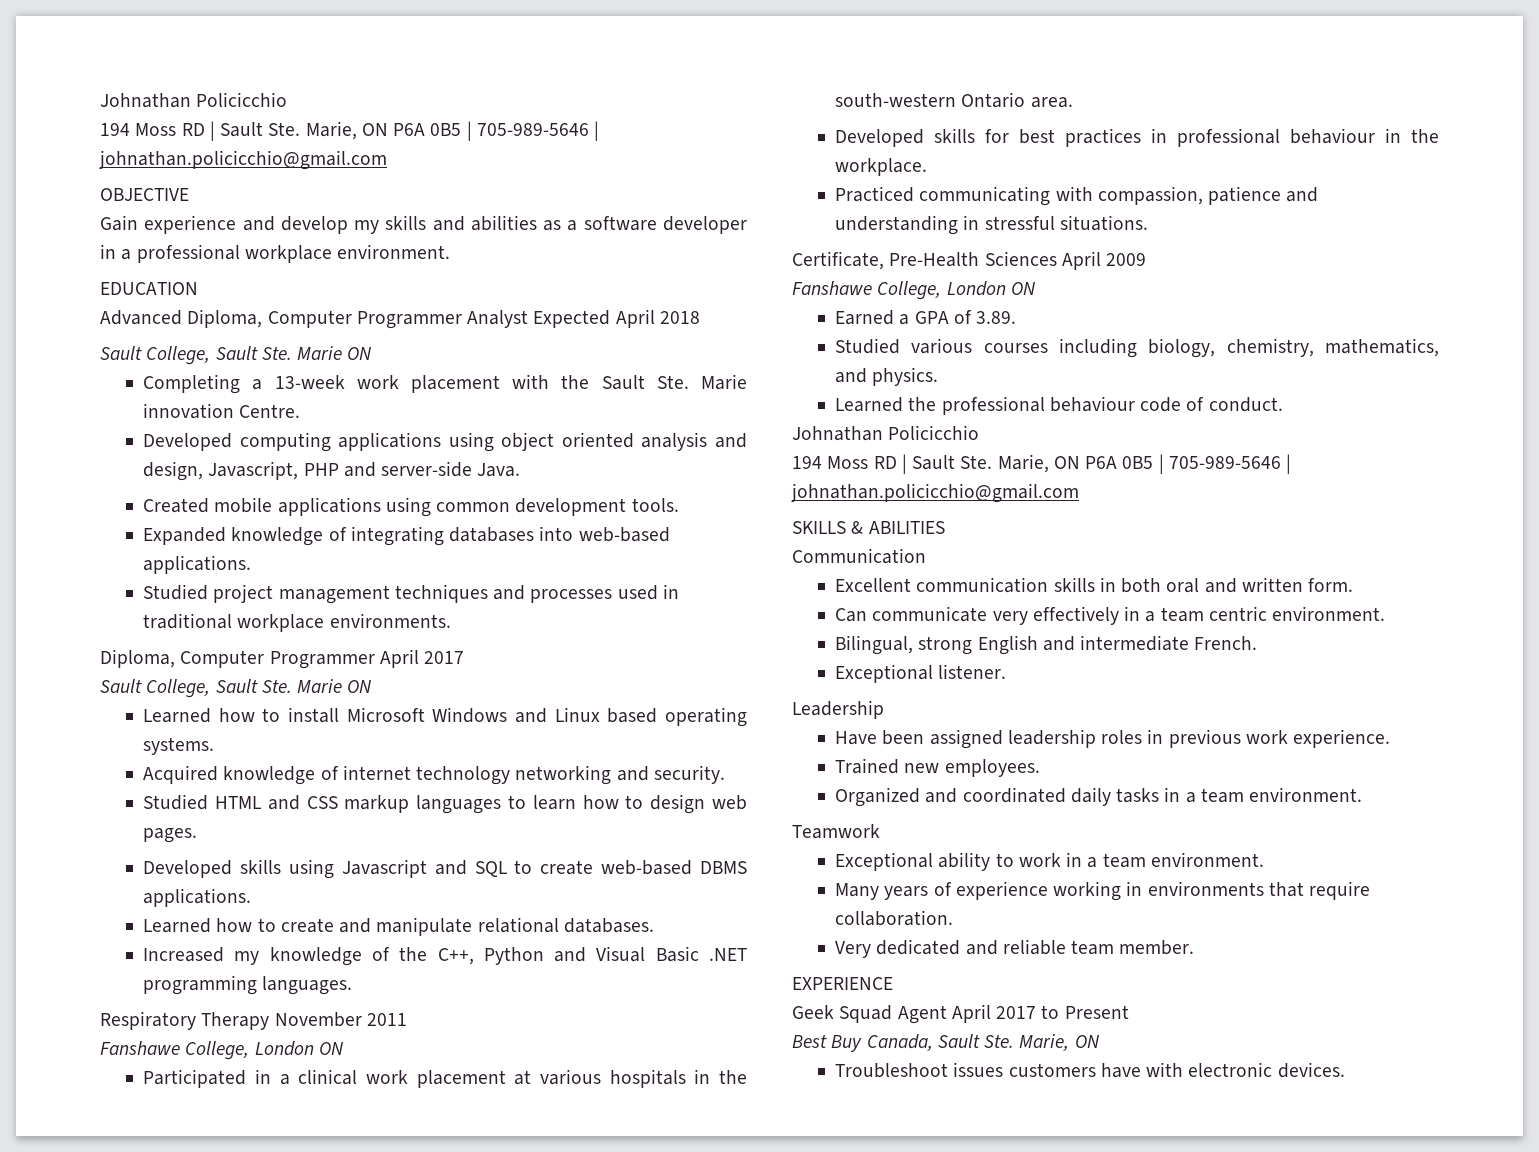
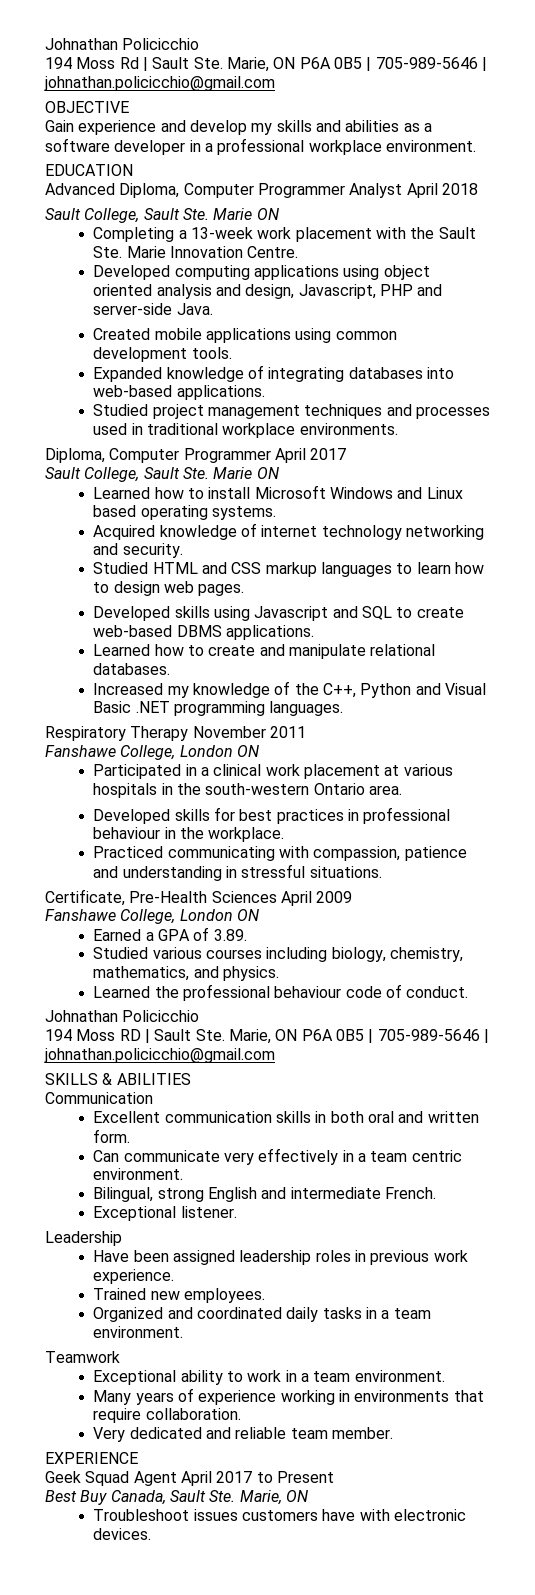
[100,92,288,108] [100,123,205,136] Johnathan Policicchio // 194 Moss RD -> [45,38,200,50] [45,57,139,69] Johnathan Policicchio // 194 Moss Rd
[533,310,611,328] Expected -> (403, 190) none
[143,403,235,419] innovation -> [169,246,243,258] Innovation

